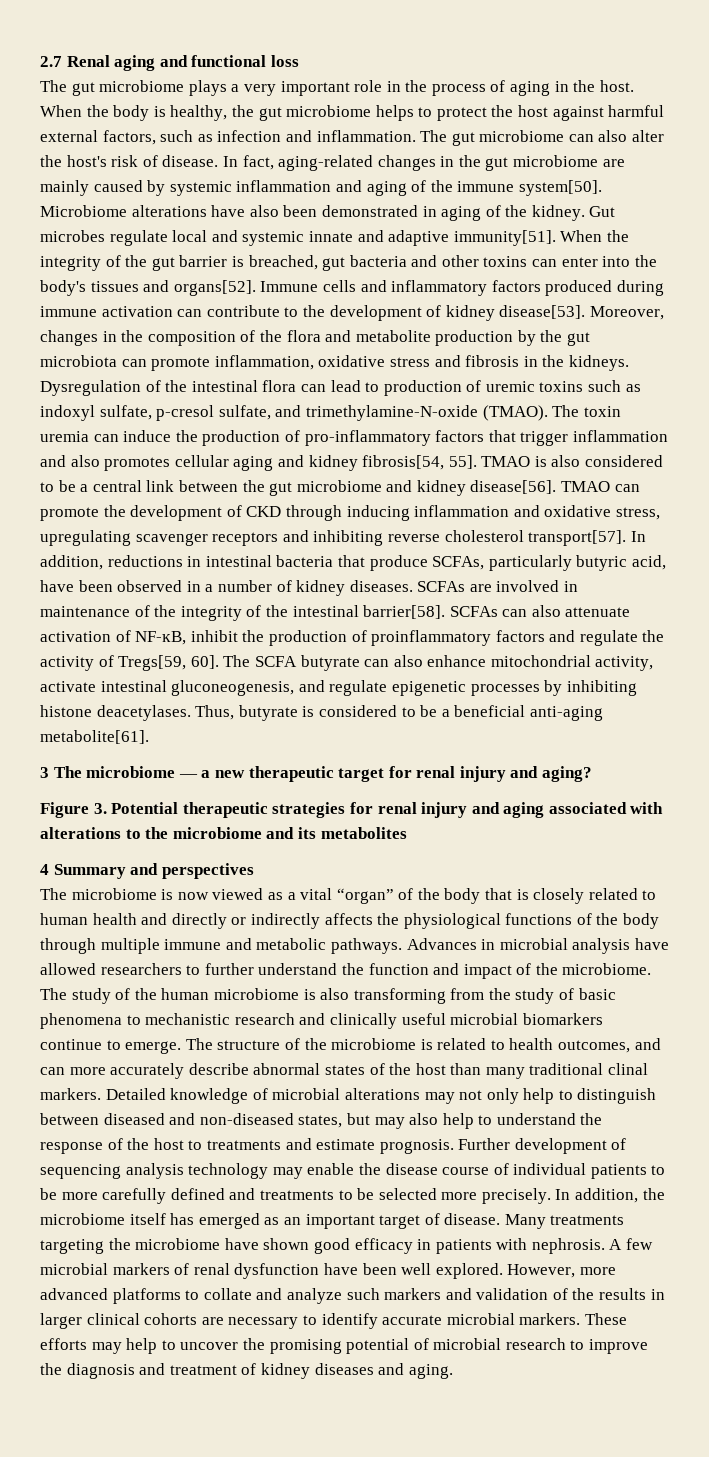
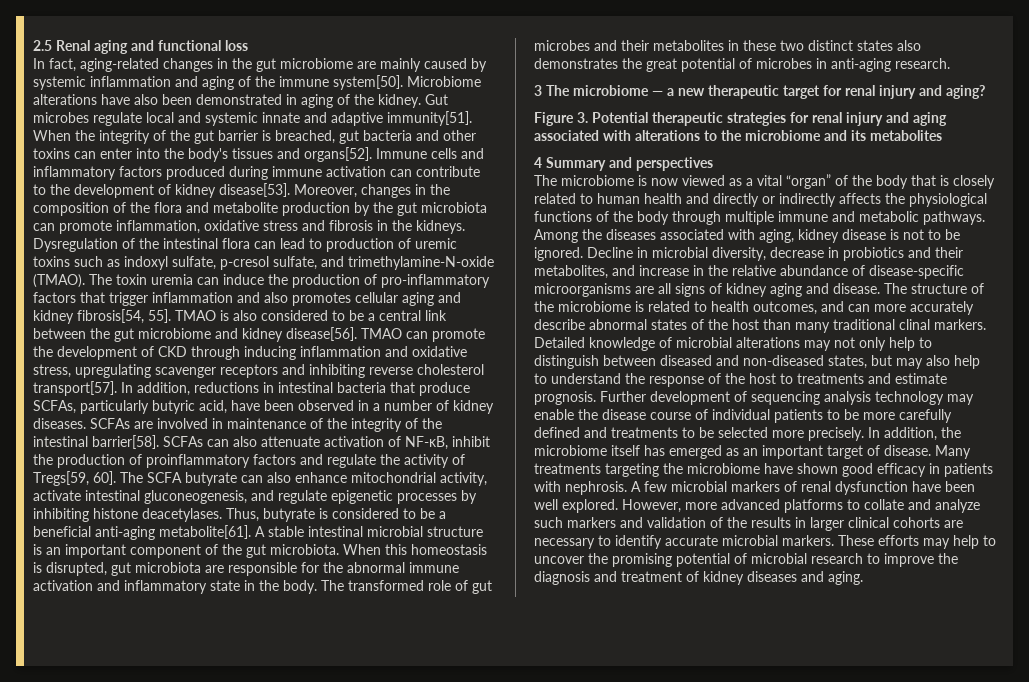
[40,56,62,67] 2.7 -> [33,40,52,51] 2.5
[40,80,634,96] [40,105,665,121] [40,130,665,146] [40,155,219,167] The gut microbiome plays a very important role in the process of aging in the host. When the body is healthy, the gut microbiome helps to protect the host against harmful external factors, such as infection and inflammation. The gut microbiome can also alter the host's risk of disease. -> (248, 45) none
(149, 737) none -> [255,526,483,537] [33,544,487,558] [33,562,459,576] [33,580,492,594] [534,40,921,51] [534,58,950,72] A stable intestinal microbial structure is an important component of the gut microbiota. When this homeostasis is disrupted, gut microbiota are responsible for the abnormal immune activation and inflammatory state in the body. The transformed role of gut microbes and their metabolites in these two distinct states also demonstrates the great potential of microbes in anti-aging research.
[406,938,669,954] [40,963,652,979] [40,988,616,1004] [40,1013,603,1029] [40,1039,182,1054] Advances in microbial analysis have allowed researchers to further understand the function and impact of the microbiome. The study of the human microbiome is also transforming from the study of basic phenomena to mechanistic research and clinically useful microbial biomarkers continue to emerge. -> [534,229,960,243] [534,247,963,261] [534,265,964,279] [534,283,880,297] Among the diseases associated with aging, kidney disease is not to be ignored. Decline in microbial diversity, decrease in probiotics and their metabolites, and increase in the relative abundance of disease-specific microorganisms are all signs of kidney aging and disease.

